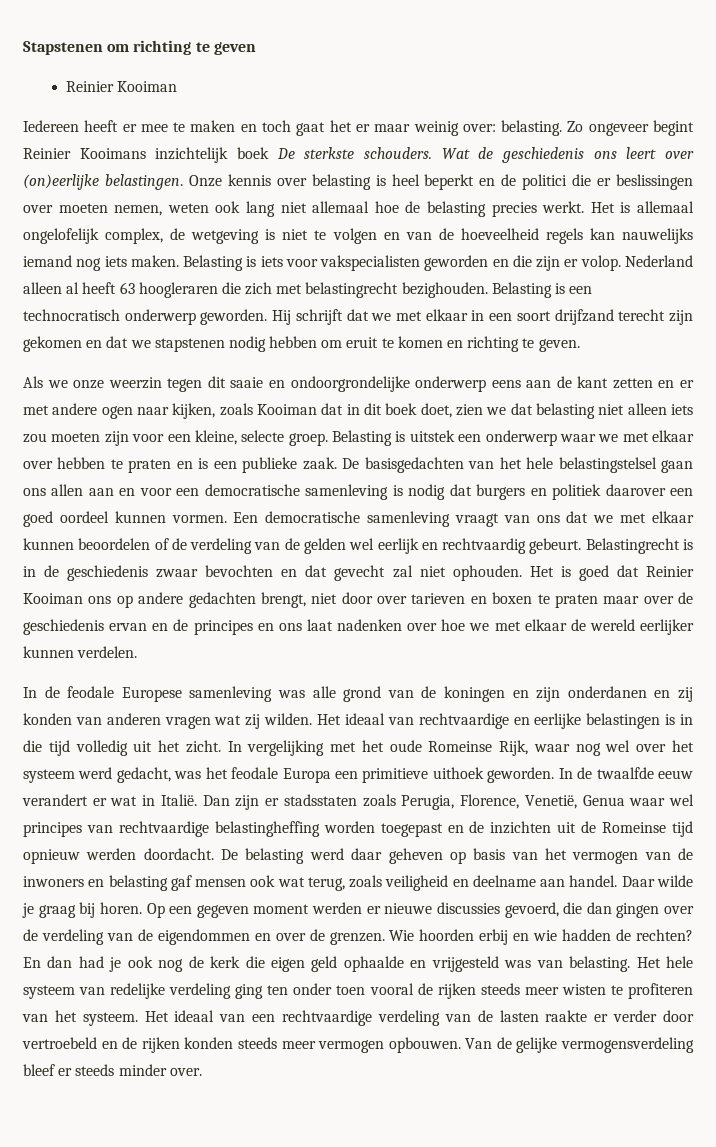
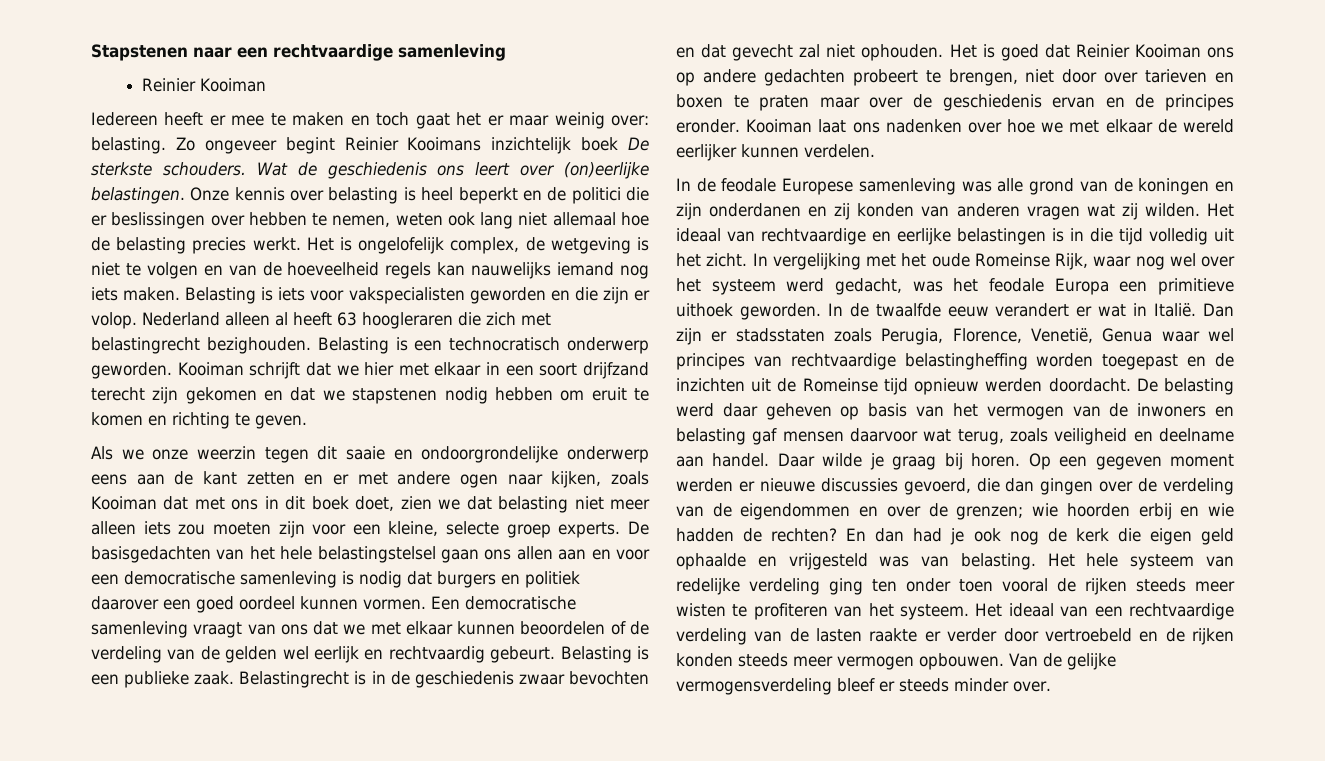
[107,40,256,55] om richting te geven -> [193,44,506,61] naar een rechtvaardige samenleving
[58,203,108,213] moeten -> [248,212,328,226] hebben te
[637,201,695,213] allemaal -> (352, 244) none
[272,310,292,325] Hij -> [177,362,244,376] Kooiman
(392, 317) none -> [364,362,395,376] hier
(344, 409) none -> [194,497,259,510] met ons
(625, 409) none -> [609,499,650,510] meer
[288,430,694,446] [23,457,337,473] groep. Belasting is uitstek een onderwerp waar we met elkaar over hebben te praten en is een publieke zaak. -> [506,522,621,538] groep experts.
(582, 546) none -> [560,646,649,663] [91,671,235,688] Belasting is een publieke zaak.
[260,592,306,608] brengt, -> [852,69,1018,86] probeert te brengen,
[257,619,333,631] en ons laat -> [676,119,880,133] eronder. Kooiman laat ons
[250,875,276,887] ook -> [850,428,918,442] daarvoor
[329,930,415,945] grenzen. Wie -> [956,503,1059,520] grenzen; wie

